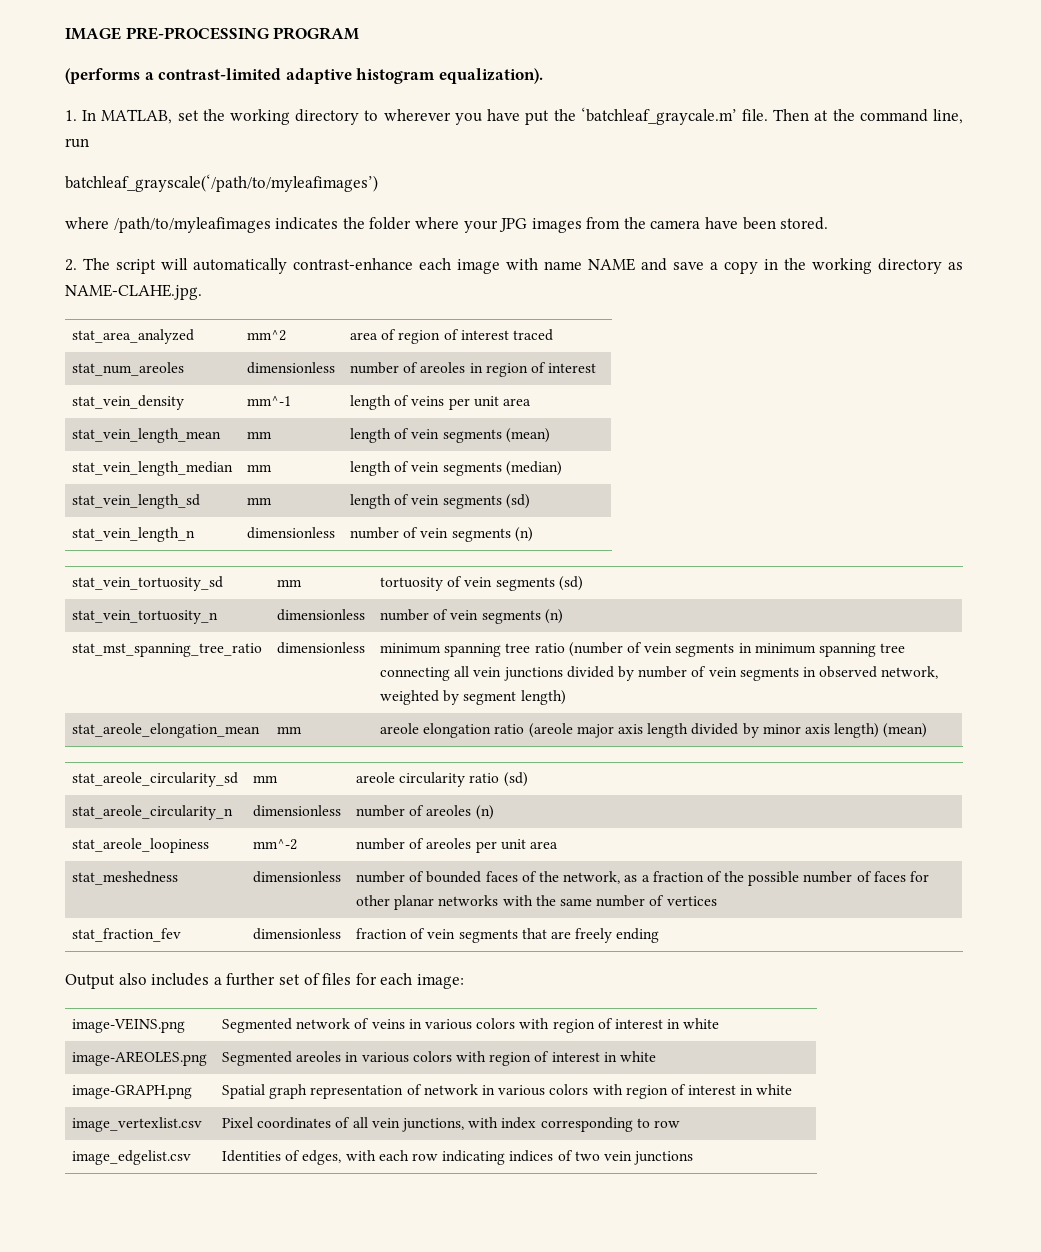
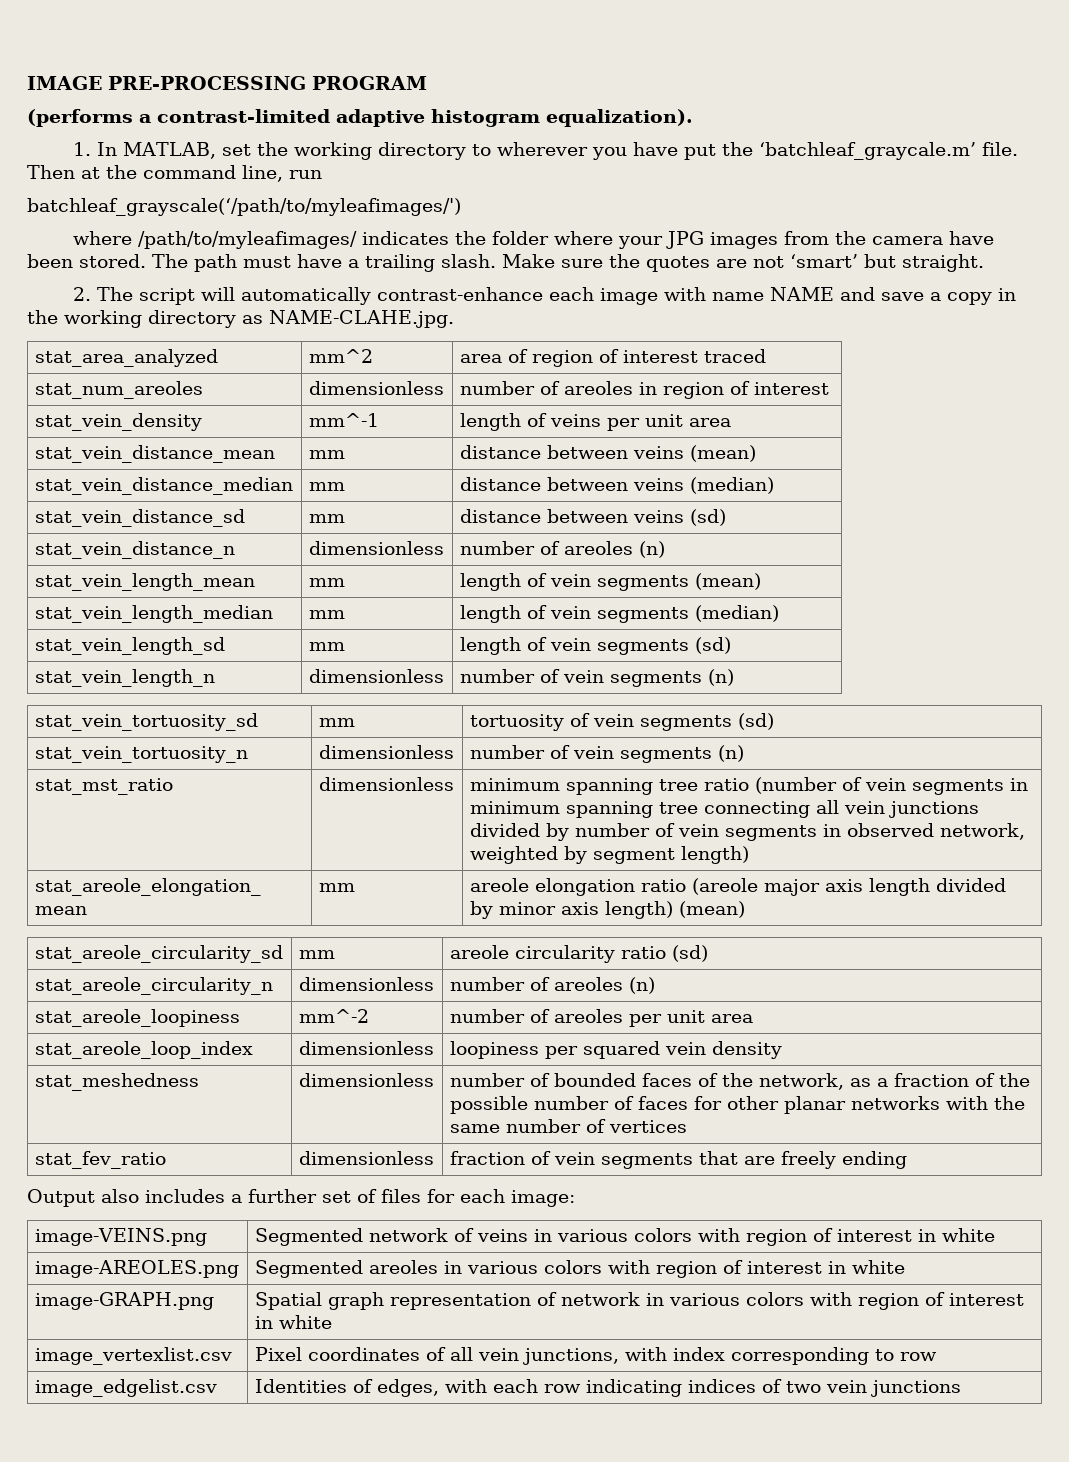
[65,174,378,192] [65,217,271,233] batchleaf_grayscale(‘/path/to/myleafimages’) // where /path/to/myleafimages -> [27,198,461,216] [73,231,358,249] batchleaf_grayscale(‘/path/to/myleafimages/') // where /path/to/myleafimages/
(829, 223) none -> [152,254,984,272] The path must have a trailing slash. Make sure the quotes are not ‘smart’ but straight.
(531, 402) none -> [34,445,275,463] [308,450,345,459] [459,445,756,462] [34,477,293,495] [308,482,345,491] [459,477,774,494] [34,509,245,527] [308,514,345,523] [459,509,726,526] [34,541,235,559] [308,541,444,555] [459,541,665,558] // stat_vein_distance_mean | mm | distance between veins (mean) // stat_vein_distance_median | mm | distance between veins (median) // stat_vein_distance_sd | mm | distance between veins (sd) // stat_vein_distance_n | dimensionless | number of areoles (n)
[72,643,263,657] stat_mst_spanning_tree_ratio -> [34,778,173,795] stat_mst_ratio
(558, 845) none -> [34,1041,253,1059] [298,1041,434,1055] [449,1041,782,1059] // stat_areole_loop_index | dimensionless | loopiness per squared vein density
[72,928,182,942] stat_fraction_fev -> [34,1151,166,1169] stat_fev_ratio

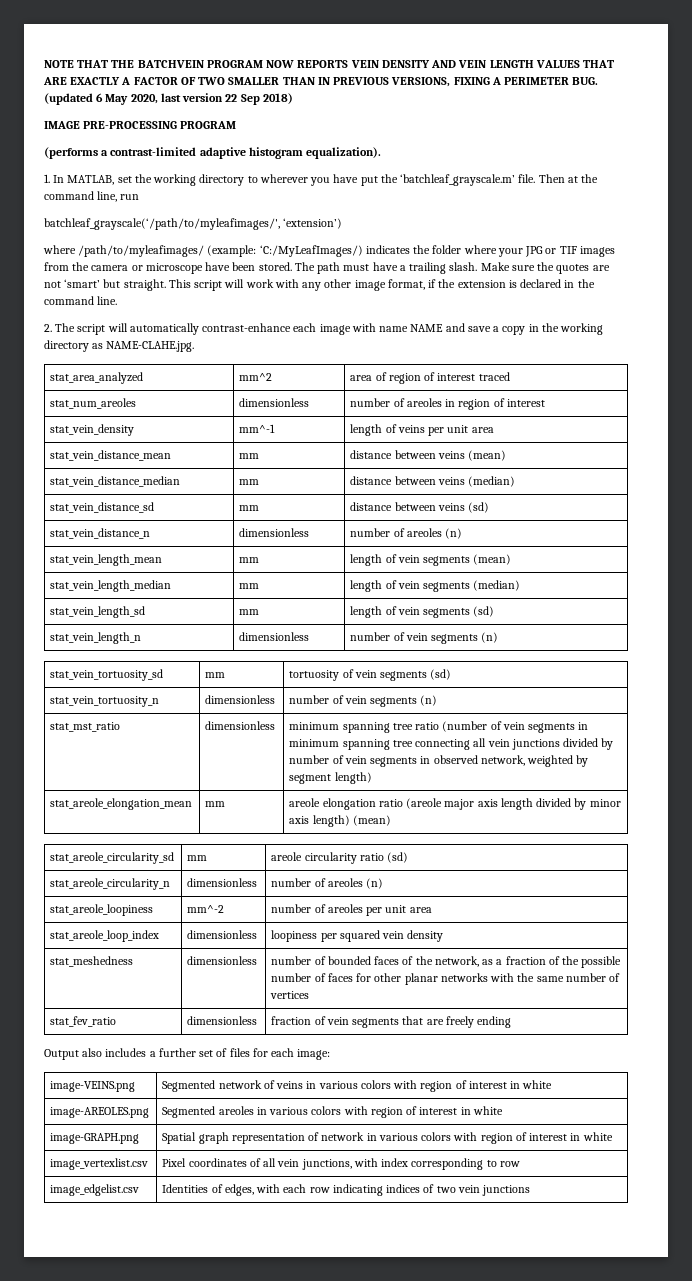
(27, 83) none -> [44,60,615,68] [43,77,599,87] [44,93,293,105] NOTE THAT THE BATCHVEIN PROGRAM NOW REPORTS VEIN DENSITY AND VEIN LENGTH VALUES THAT ARE EXACTLY A FACTOR OF TWO SMALLER THAN IN PREVIOUS VERSIONS, FIXING A PERIMETER BUG. (updated 6 May 2020, last version 22 Sep 2018) //
[759,142,977,160] ‘batchleaf_graycale.m’ -> [400,174,516,186] ‘batchleaf_grayscale.m’
[27,198,461,216] batchleaf_grayscale(‘/path/to/myleafimages/') -> [44,218,343,230] batchleaf_grayscale(‘/path/to/myleafimages/', ‘extension’)
(358, 240) none -> [207,245,363,257] (example: ‘C:/MyLeafImages/)
(705, 240) none -> [545,246,577,254] or TIF
(944, 240) none -> [131,263,203,274] or microscope
(984, 263) none -> [168,279,595,291] [44,296,118,305] This script will work with any other image format, if the extension is declared in the command line.

